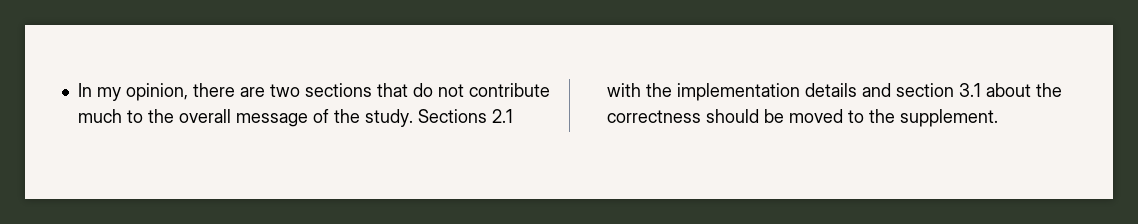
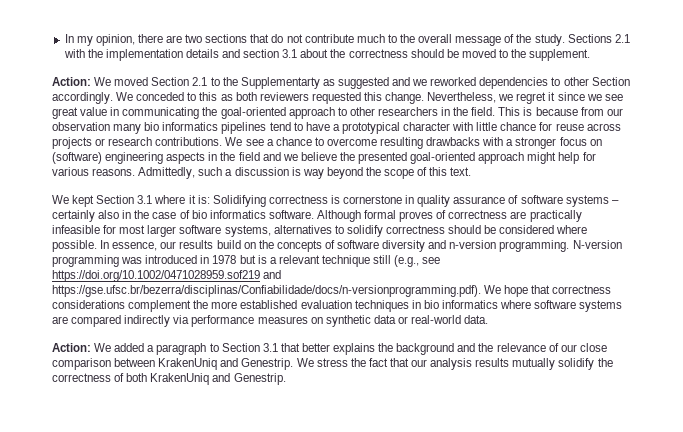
(998, 118) none -> [52,77,630,89] [52,92,623,104] [52,107,623,119] [52,122,621,134] [52,137,602,149] [52,152,596,164] [52,167,472,179] [52,195,619,207] [52,210,582,222] [52,225,588,237] [52,240,622,252] [52,255,441,267] [52,270,282,282] [52,285,612,297] [52,300,623,312] [52,315,489,327] [52,343,607,355] [52,358,613,370] [52,373,286,385] // Action: We moved Section 2.1 to the Supplementarty as suggested and we reworked dependencies to other Section accordingly. We conceded to this as both reviewers requested this change. Nevertheless, we regret it since we see great value in communicating the goal-oriented approach to other researchers in the field. This is because from our observation many bio informatics pipelines tend to have a prototypical character with little chance for reuse across projects or research contributions. We see a chance to overcome resulting drawbacks with a stronger focus on (software) engineering aspects in the field and we believe the presented goal-oriented approach might help for various reasons. Admittedly, such a discussion is way beyond the scope of this text. // We kept Section 3.1 where it is: Solidifying correctness is cornerstone in quality assurance of software systems – certainly also in the case of bio informatics software. Although formal proves of correctness are practically infeasible for most larger software systems, alternatives to solidify correctness should be considered where possible. In essence, our results build on the concepts of software diversity and n-version programming. N-version programming was introduced in 1978 but is a relevant technique still (e.g., see https://doi.org/10.1002/0471028959.sof219 and https://gse.ufsc.br/bezerra/disciplinas/Confiabilidade/docs/n-versionprogramming.pdf). We hope that correctness considerations complement the more established evaluation techniques in bio informatics where software systems are compared indirectly via performance measures on synthetic data or real-world data. // Action: We added a paragraph to Section 3.1 that better explains the background and the relevance of our close comparison between KrakenUniq and Genestrip. We stress the fact that our analysis results mutually solidify the correctness of both KrakenUniq and Genestrip.

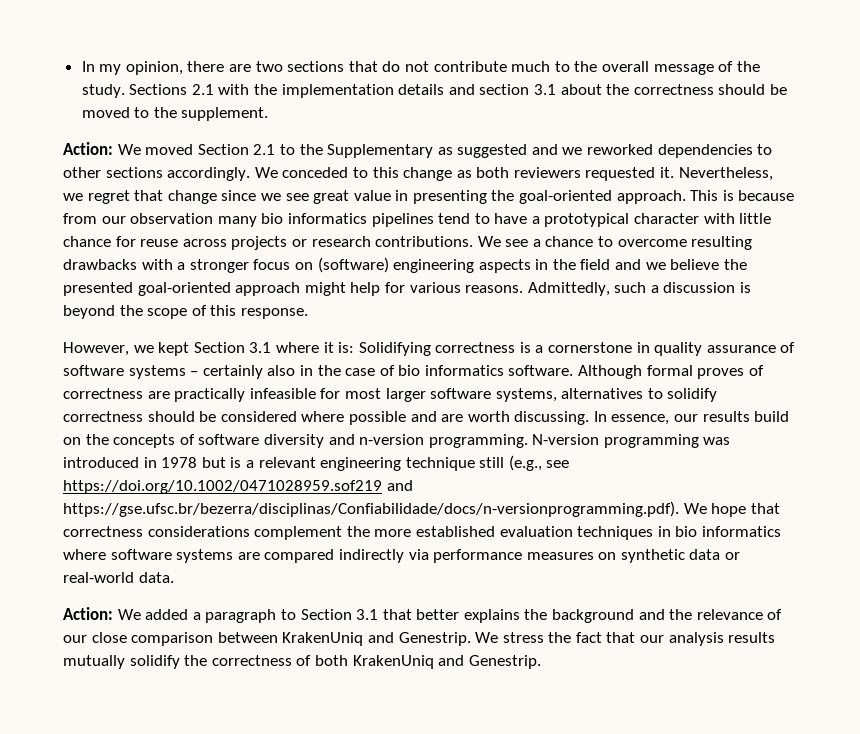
[240,77,320,89] Supplementarty -> [327,144,434,158] Supplementary
[591,77,630,86] Section -> [105,167,163,178] sections
(218, 96) none -> [403,167,453,181] change
[363,92,425,104] this change. -> [660,167,675,178] it.
[548,92,556,101] it -> [134,190,217,204] that change
[122,107,200,119] communicating -> [412,190,487,204] presenting
[288,107,496,119] approach to other researchers in the field. -> [616,190,686,204] approach.
[302,169,324,179] way -> (752, 287) none
[450,167,472,176] [52,195,69,204] text. // We -> [240,308,308,319] [63,342,154,356] response. // However, we
(340, 199) none -> [535,345,544,353] a
[52,240,97,252] possible. -> [348,411,590,425] possible and are worth discussing.
(320, 259) none -> [320,457,402,471] engineering

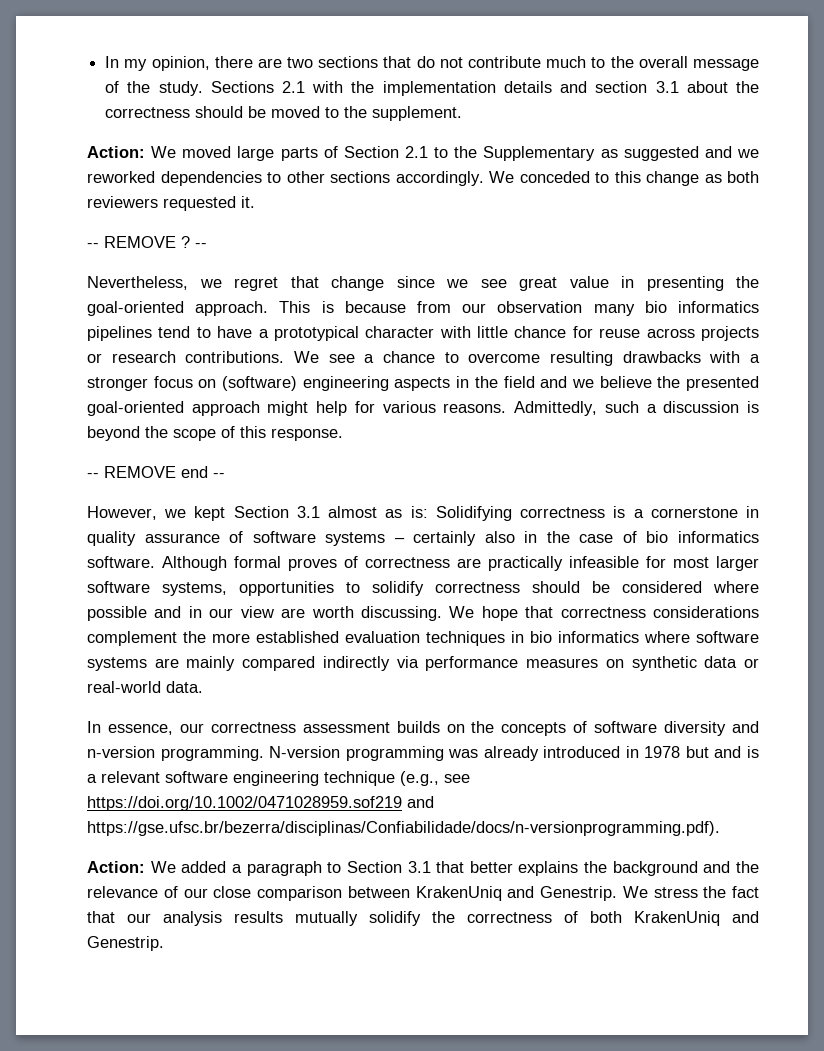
(194, 149) none -> [237,146,338,161] large parts of
(675, 172) none -> [87,236,207,248] // -- REMOVE ? -- //
(308, 313) none -> [87,466,225,478] // -- REMOVE end --
[275,342,334,353] where it -> [328,506,403,518] almost as
[561,388,644,399] alternatives -> [239,581,334,596] opportunities
[441,411,790,425] [63,434,731,448] [63,455,570,471] [63,480,413,494] [63,501,679,517] are worth discussing. In essence, our results build on the concepts of software diversity and n-version programming. N-version programming was introduced in 1978 but is a relevant engineering technique still (e.g., see https://doi.org/10.1002/0471028959.sof219 and https://gse.ufsc.br/bezerra/disciplinas/Confiabilidade/docs/n-versionprogramming.pdf). -> [188,606,442,621] in our view are worth discussing.
(260, 556) none -> [186,656,236,671] mainly
(174, 577) none -> [87,721,759,736] [87,746,759,761] [87,771,470,786] [87,796,434,811] [87,821,720,836] // In essence, our correctness assessment builds on the concepts of software diversity and n-version programming. N-version programming was already introduced in 1978 but and is a relevant software engineering technique (e.g., see https://doi.org/10.1002/0471028959.sof219 and https://gse.ufsc.br/bezerra/disciplinas/Confiabilidade/docs/n-versionprogramming.pdf).

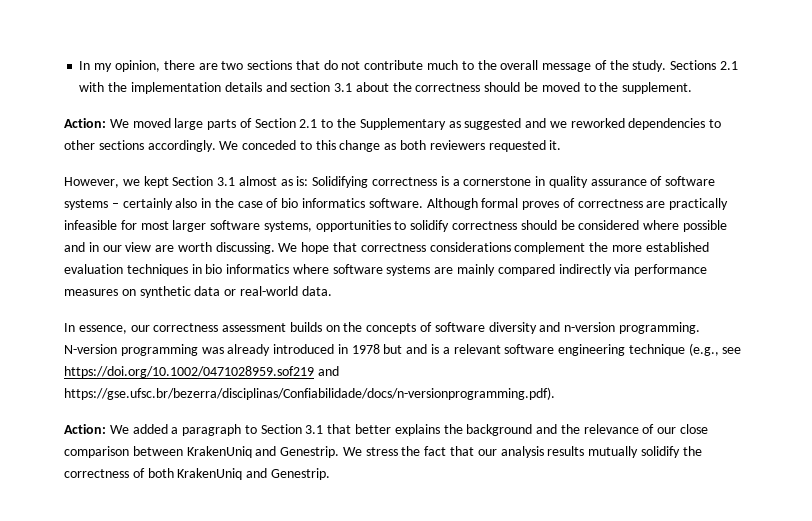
[87,236,207,248] [87,276,759,291] [87,301,759,316] [87,326,759,341] [87,351,760,366] [87,376,759,391] [87,401,760,416] [87,426,343,441] [87,466,225,478] // -- REMOVE ? -- // Nevertheless, we regret that change since we see great value in presenting the goal-oriented approach. This is because from our observation many bio informatics pipelines tend to have a prototypical character with little chance for reuse across projects or research contributions. We see a chance to overcome resulting drawbacks with a stronger focus on (software) engineering aspects in the field and we believe the presented goal-oriented approach might help for various reasons. Admittedly, such a discussion is beyond the scope of this response. // -- REMOVE end -- -> (562, 145) none

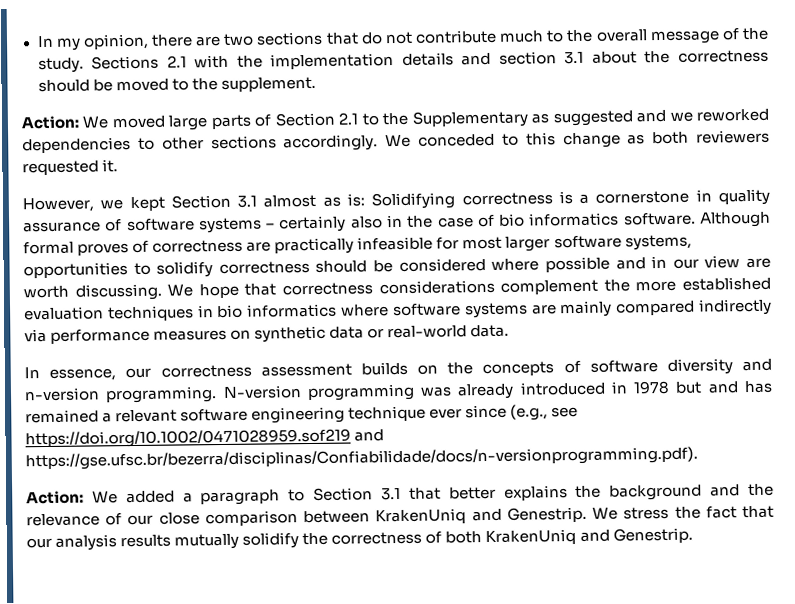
[431,344,440,354] is -> [743,380,773,394] [25,409,99,424] has remained
(685, 350) none -> [429,404,508,419] ever since

